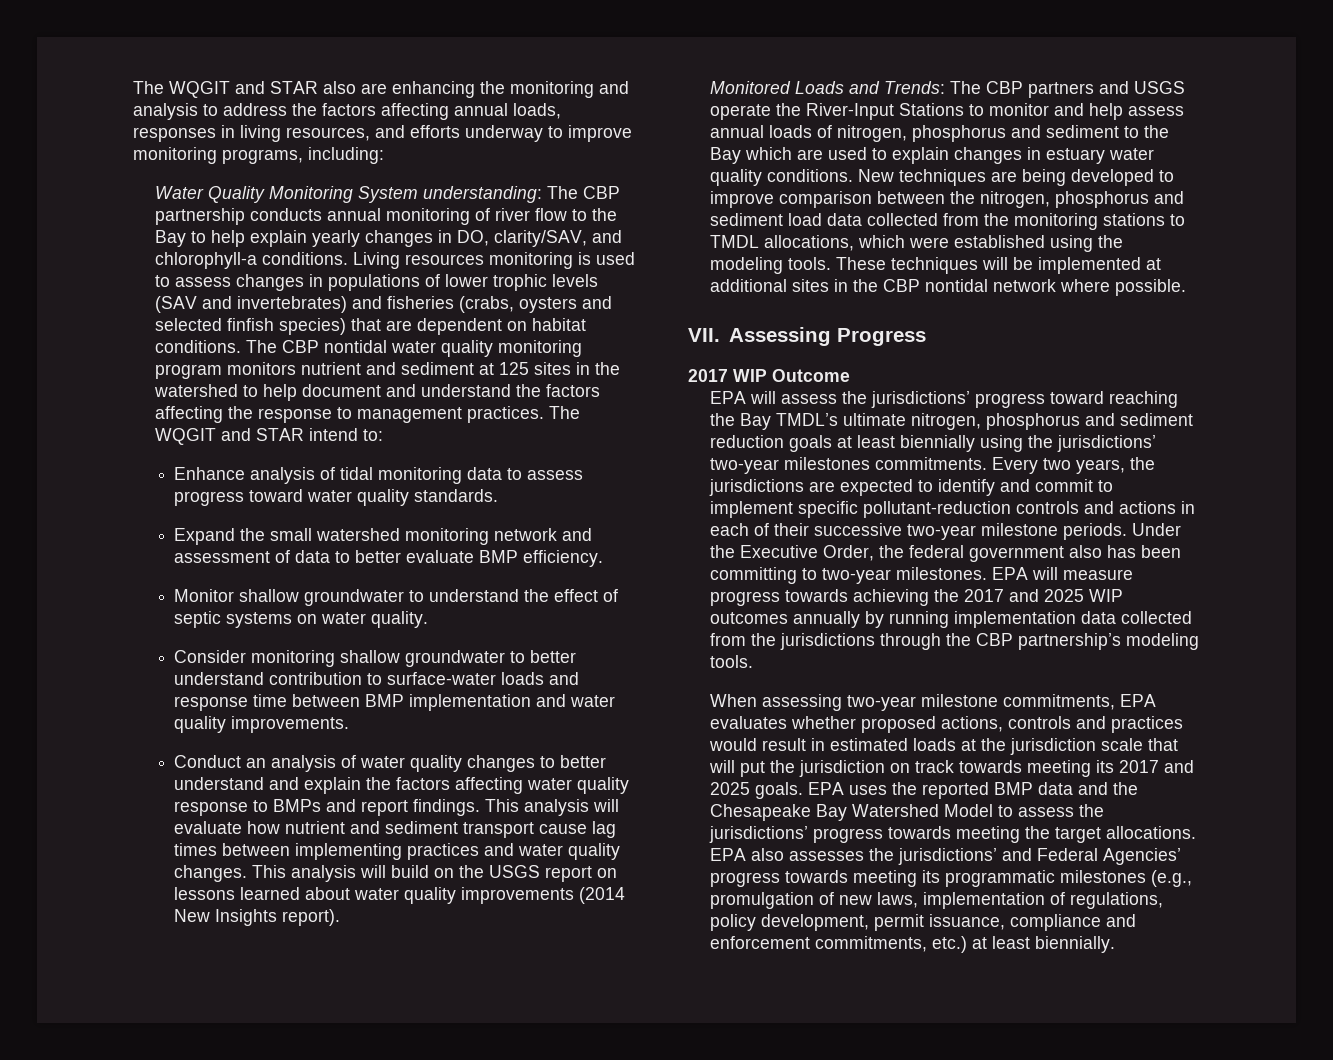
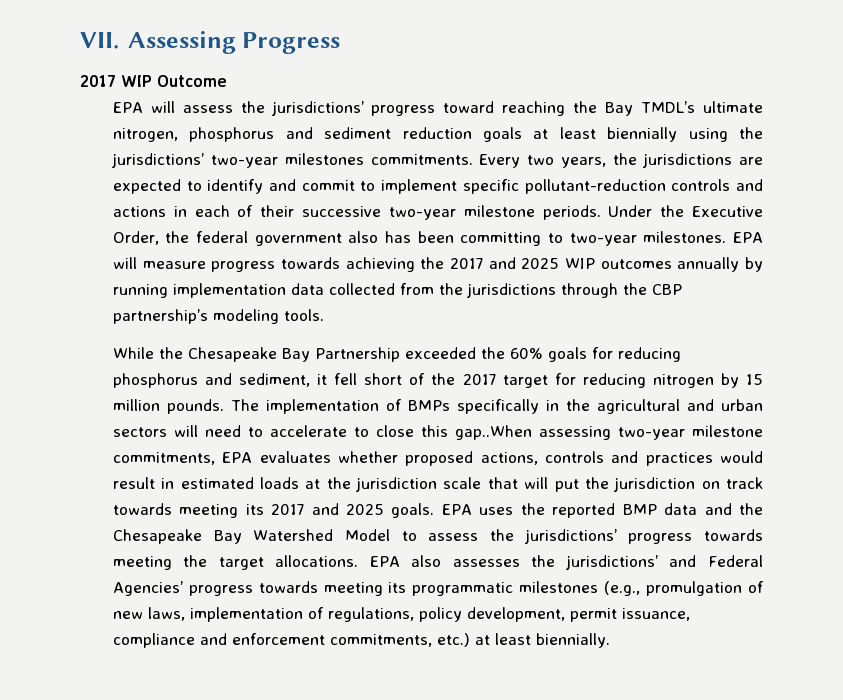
[133,81,629,98] [133,103,561,120] [133,125,632,142] [133,147,384,164] [155,186,621,203] [155,208,618,225] [155,230,623,247] [155,252,636,269] [155,274,599,291] [155,296,613,313] [155,318,587,335] [155,340,583,357] [155,362,621,379] [154,384,601,401] [155,406,581,423] [155,428,384,445] [174,467,584,484] [174,489,499,506] [174,528,593,545] [174,550,604,567] [174,589,619,606] [174,611,429,628] [174,650,577,667] [174,672,580,685] [174,694,616,711] [174,716,350,733] [174,755,607,772] [174,777,630,794] [174,799,620,816] [174,821,617,838] [174,843,621,860] [174,865,618,882] [174,887,626,904] [174,909,341,926] [710,81,1186,98] [710,103,1185,120] [710,125,1170,142] [710,147,1155,164] [710,169,1175,186] [710,191,1185,208] [710,213,1186,230] [710,235,1124,252] [710,257,1162,274] [710,279,1187,296] The WQGIT and STAR also are enhancing the monitoring and analysis to address the factors affecting annual loads, responses in living resources, and efforts underway to improve monitoring programs, including: // Water Quality Monitoring System understanding: The CBP partnership conducts annual monitoring of river flow to the Bay to help explain yearly changes in DO, clarity/SAV, and chlorophyll-a conditions. Living resources monitoring is used to assess changes in populations of lower trophic levels (SAV and invertebrates) and fisheries (crabs, oysters and selected finfish species) that are dependent on habitat conditions. The CBP nontidal water quality monitoring program monitors nutrient and sediment at 125 sites in the watershed to help document and understand the factors affecting the response to management practices. The WQGIT and STAR intend to: // Enhance analysis of tidal monitoring data to assess progress toward water quality standards. // Expand the small watershed monitoring network and assessment of data to better evaluate BMP efficiency. // Monitor shallow groundwater to understand the effect of septic systems on water quality. // Consider monitoring shallow groundwater to better understand contribution to surface-water loads and response time between BMP implementation and water quality improvements. // Conduct an analysis of water quality changes to better understand and explain the factors affecting water quality response to BMPs and report findings. This analysis will evaluate how nutrient and sediment transport cause lag times between implementing practices and water quality changes. This analysis will build on the USGS report on lessons learned about water quality improvements (2014 New Insights report). // Monitored Loads and Trends: The CBP partners and USGS operate the River-Input Stations to monitor and help assess annual loads of nitrogen, phosphorus and sediment to the Bay which are used to explain changes in estuary water quality conditions. New techniques are being developed to improve comparison between the nitrogen, phosphorus and sediment load data collected from the monitoring stations to TMDL allocations, which were established using the modeling tools. These techniques will be implemented at additional sites in the CBP nontidal network where possible. // -> (80, 40) none
[710,694,758,707] When -> [112,347,681,362] [112,373,763,388] [112,399,764,414] [112,425,532,440] While the Chesapeake Bay Partnership exceeded the 60% goals for reducing phosphorus and sediment, it fell short of the 2017 target for reducing nitrogen by 15 million pounds. The implementation of BMPs specifically in the agricultural and urban sectors will need to accelerate to close this gap..When

